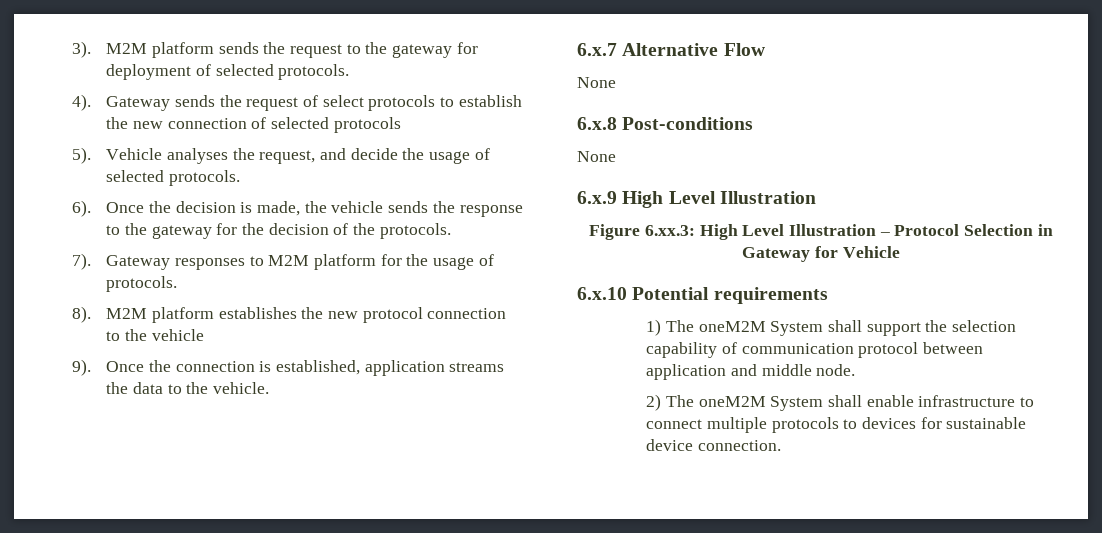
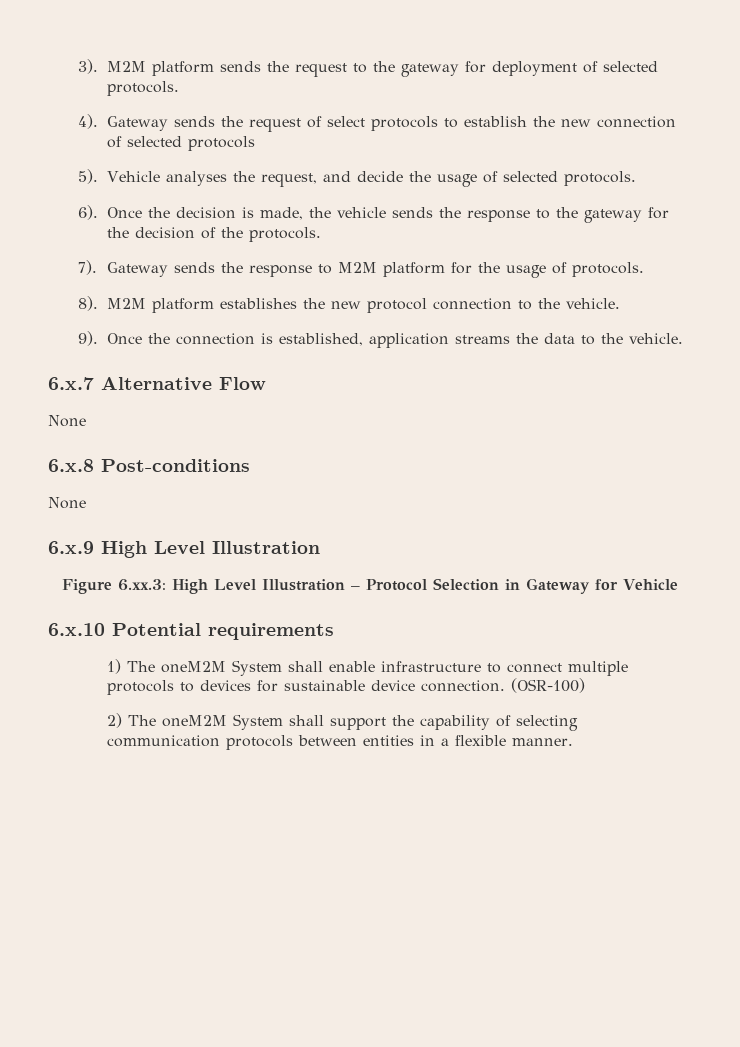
[174,258,245,270] responses -> [174,262,313,277] sends the response
[151,329,204,341] vehicle -> [566,298,621,309] vehicle.
[866,320,1017,336] [646,342,984,358] [646,364,856,380] [646,394,863,411] support the selection capability of communication protocol between application and middle node. // 2) The oneM2M System shall -> (324, 666) none
(781, 445) none -> [511,678,586,693] [107,713,579,731] [107,735,574,750] (OSR-100) // 2) The oneM2M System shall support the capability of selecting communication protocols between entities in a flexible manner.

